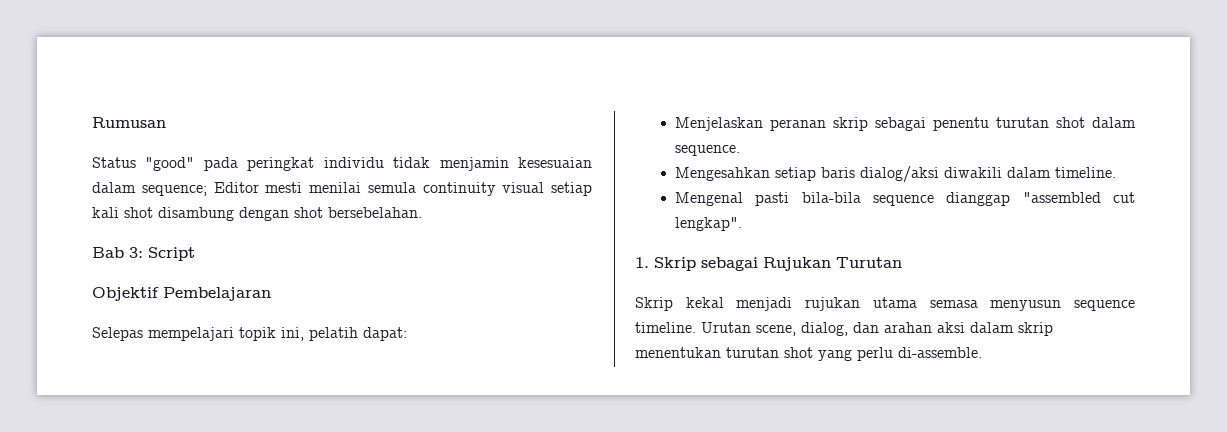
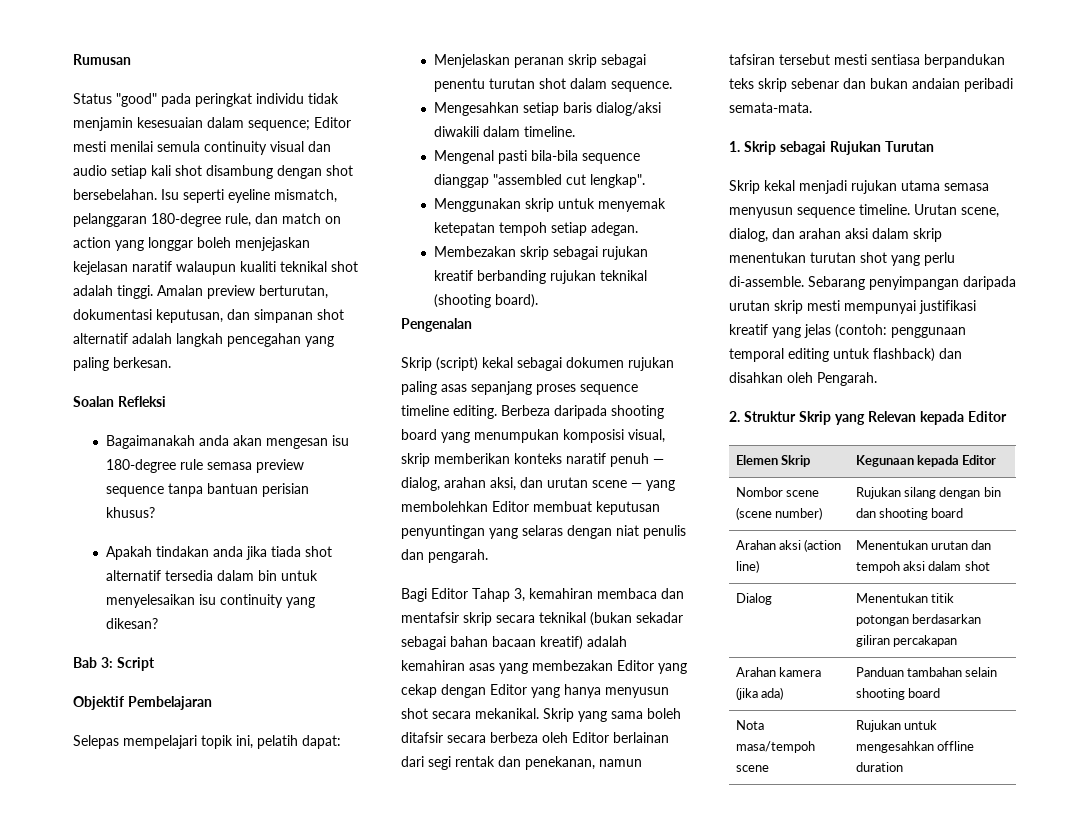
(545, 187) none -> [308,141,331,152] [73,165,107,176] dan audio
(422, 212) none -> [161,189,337,203] [73,213,341,227] [73,237,310,251] [73,261,358,275] [73,285,328,299] [73,309,344,323] [73,333,334,347] [73,357,171,371] [73,396,166,407] [105,435,349,449] [105,459,304,473] [105,483,309,497] [105,507,155,518] [105,546,332,560] [105,570,318,581] [105,594,315,608] [105,618,158,629] Isu seperti eyeline mismatch, pelanggaran 180-degree rule, dan match on action yang longgar boleh menjejaskan kejelasan naratif walaupun kualiti teknikal shot adalah tinggi. Amalan preview berturutan, dokumentasi keputusan, dan simpanan shot alternatif adalah langkah pencegahan yang paling berkesan. // Soalan Refleksi // Bagaimanakah anda akan mengesan isu 180-degree rule semasa preview sequence tanpa bantuan perisian khusus? // Apakah tindakan anda jika tiada shot alternatif tersedia dalam bin untuk menyelesaikan isu continuity yang dikesan?
(743, 224) none -> [433,198,666,212] [433,222,638,236] [433,246,648,260] [433,270,647,284] [433,294,538,308] [401,318,472,332] [401,357,674,371] [401,381,638,395] [401,405,664,419] [401,429,665,443] [401,453,664,467] [401,477,675,491] [401,501,660,515] [401,525,686,539] [401,549,488,563] [401,588,684,602] [401,612,683,626] [401,636,627,650] [401,660,687,674] [401,684,669,698] [401,708,681,722] [401,732,669,743] [401,756,642,770] [729,54,1005,68] [729,78,1013,92] [729,102,812,113] // Menggunakan skrip untuk menyemak ketepatan tempoh setiap adegan. // Membezakan skrip sebagai rujukan kreatif berbanding rujukan teknikal (shooting board). // Pengenalan // Skrip (script) kekal sebagai dokumen rujukan paling asas sepanjang proses sequence timeline editing. Berbeza daripada shooting board yang menumpukan komposisi visual, skrip memberikan konteks naratif penuh — dialog, arahan aksi, dan urutan scene — yang membolehkan Editor membuat keputusan penyuntingan yang selaras dengan niat penulis dan pengarah. // Bagi Editor Tahap 3, kemahiran membaca dan mentafsir skrip secara teknikal (bukan sekadar sebagai bahan bacaan kreatif) adalah kemahiran asas yang membezakan Editor yang cekap dengan Editor yang hanya menyusun shot secara mekanikal. Skrip yang sama boleh ditafsir secara berbeza oleh Editor berlainan dari segi rentak dan penekanan, namun tafsiran tersebut mesti sentiasa berpandukan teks skrip sebenar dan bukan andaian peribadi semata-mata.
(982, 352) none -> [808,276,1016,290] [729,300,976,314] [729,324,966,338] [729,348,962,362] [729,372,877,386] [729,411,1007,425] [735,455,810,467] [855,455,997,467] [735,487,819,497] [735,507,822,520] [855,487,1001,499] [855,508,964,520] [735,539,842,552] [735,560,759,573] [855,540,992,550] [855,561,990,573] [735,593,772,605] [855,593,954,603] [855,614,981,626] [855,635,957,647] [735,667,821,677] [735,687,783,700] [855,667,998,677] [855,688,940,700] [735,720,764,730] [735,741,815,753] [735,765,769,772] [855,720,937,732] [855,741,974,753] [855,762,903,772] Sebarang penyimpangan daripada urutan skrip mesti mempunyai justifikasi kreatif yang jelas (contoh: penggunaan temporal editing untuk flashback) dan disahkan oleh Pengarah. // 2. Struktur Skrip yang Relevan kepada Editor // Elemen Skrip | Kegunaan kepada Editor // Nombor scene (scene number) | Rujukan silang dengan bin dan shooting board // Arahan aksi (action line) | Menentukan urutan dan tempoh aksi dalam shot // Dialog | Menentukan titik potongan berdasarkan giliran percakapan // Arahan kamera (jika ada) | Panduan tambahan selain shooting board // Nota masa/tempoh scene | Rujukan untuk mengesahkan offline duration

